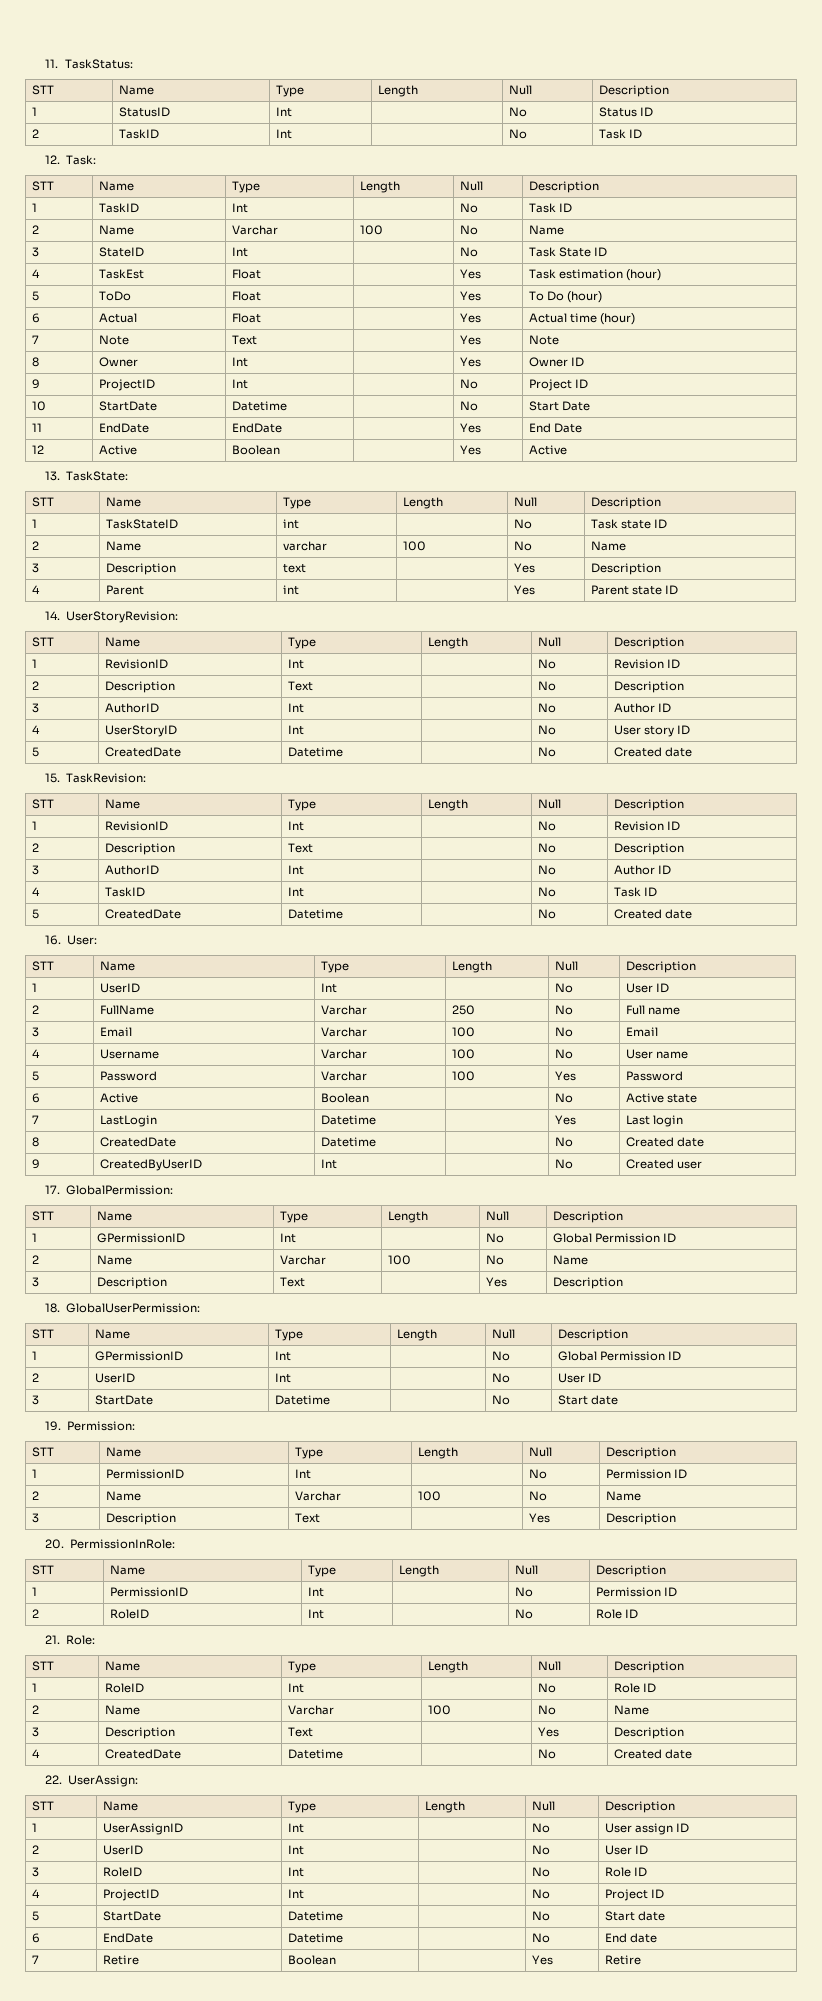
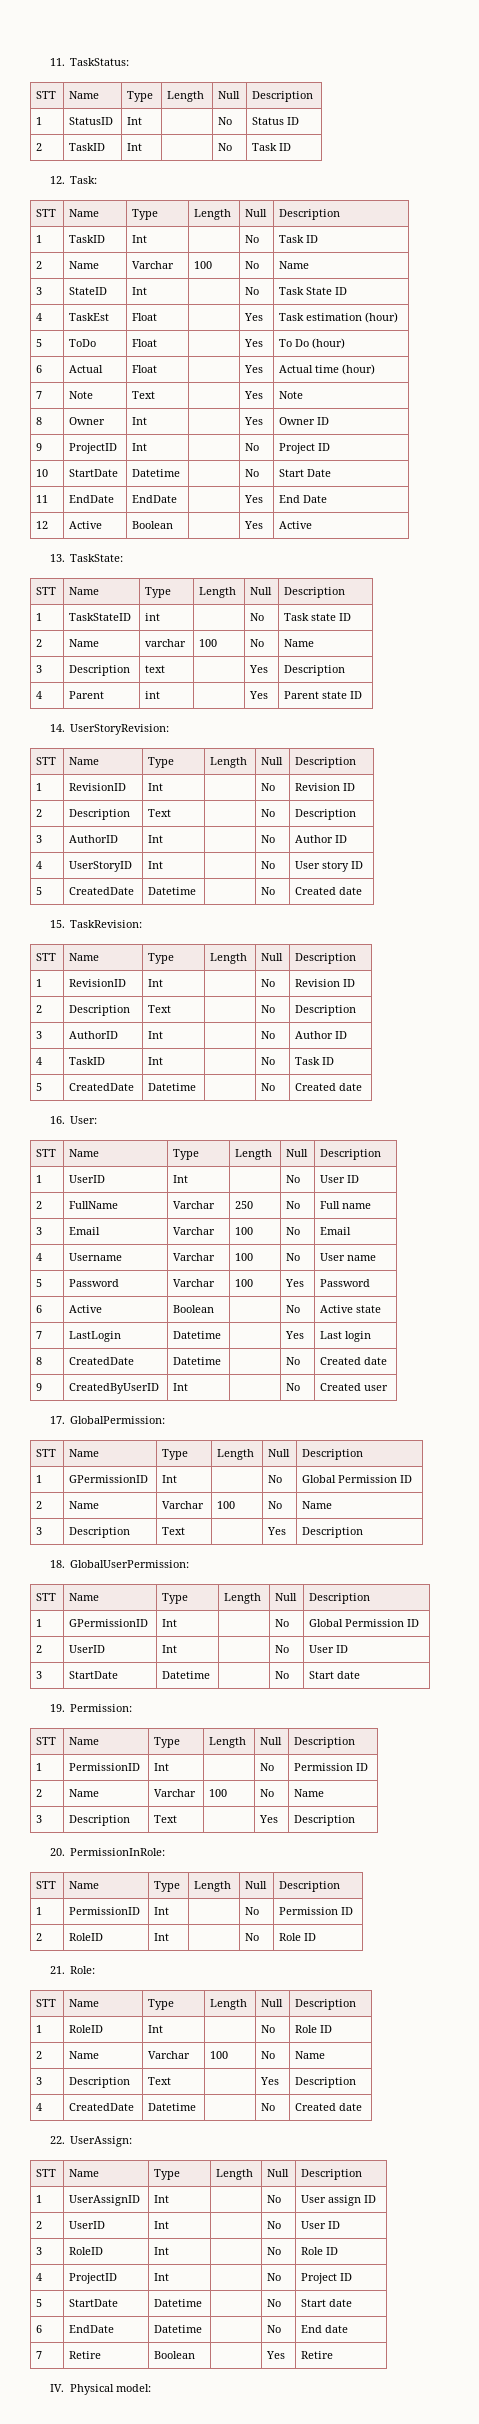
(641, 1960) none -> [49,2384,151,2395] // IV. Physical model:

